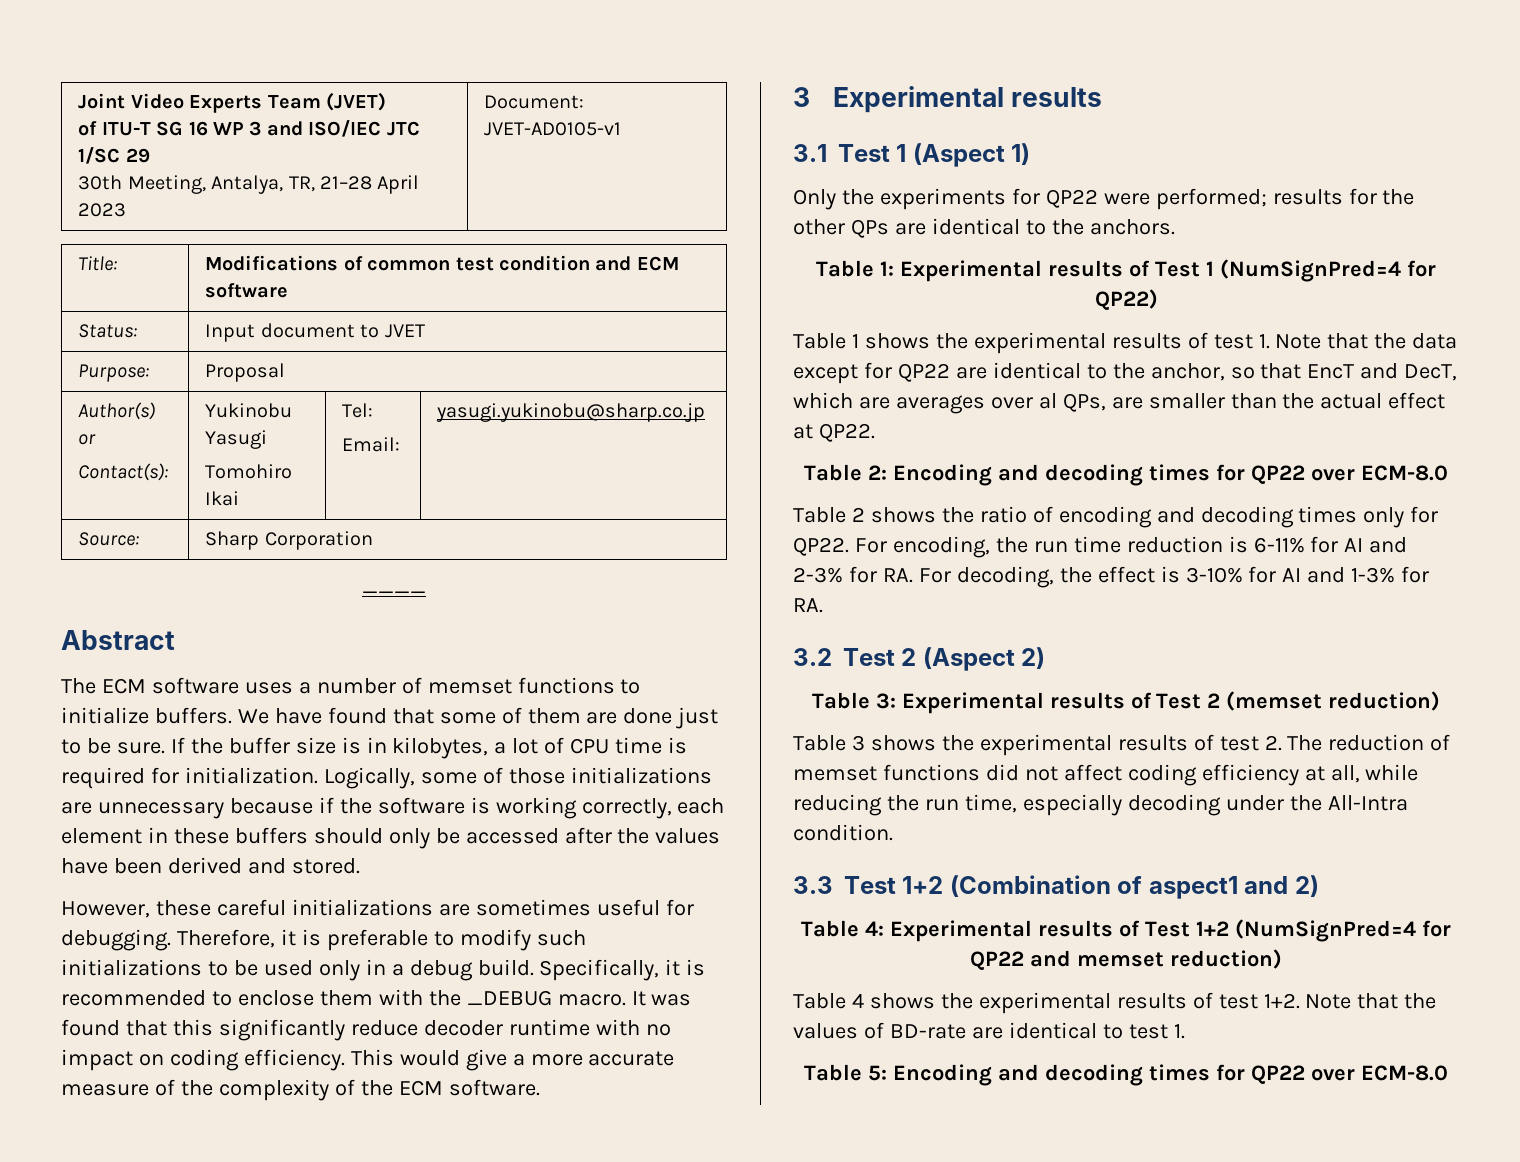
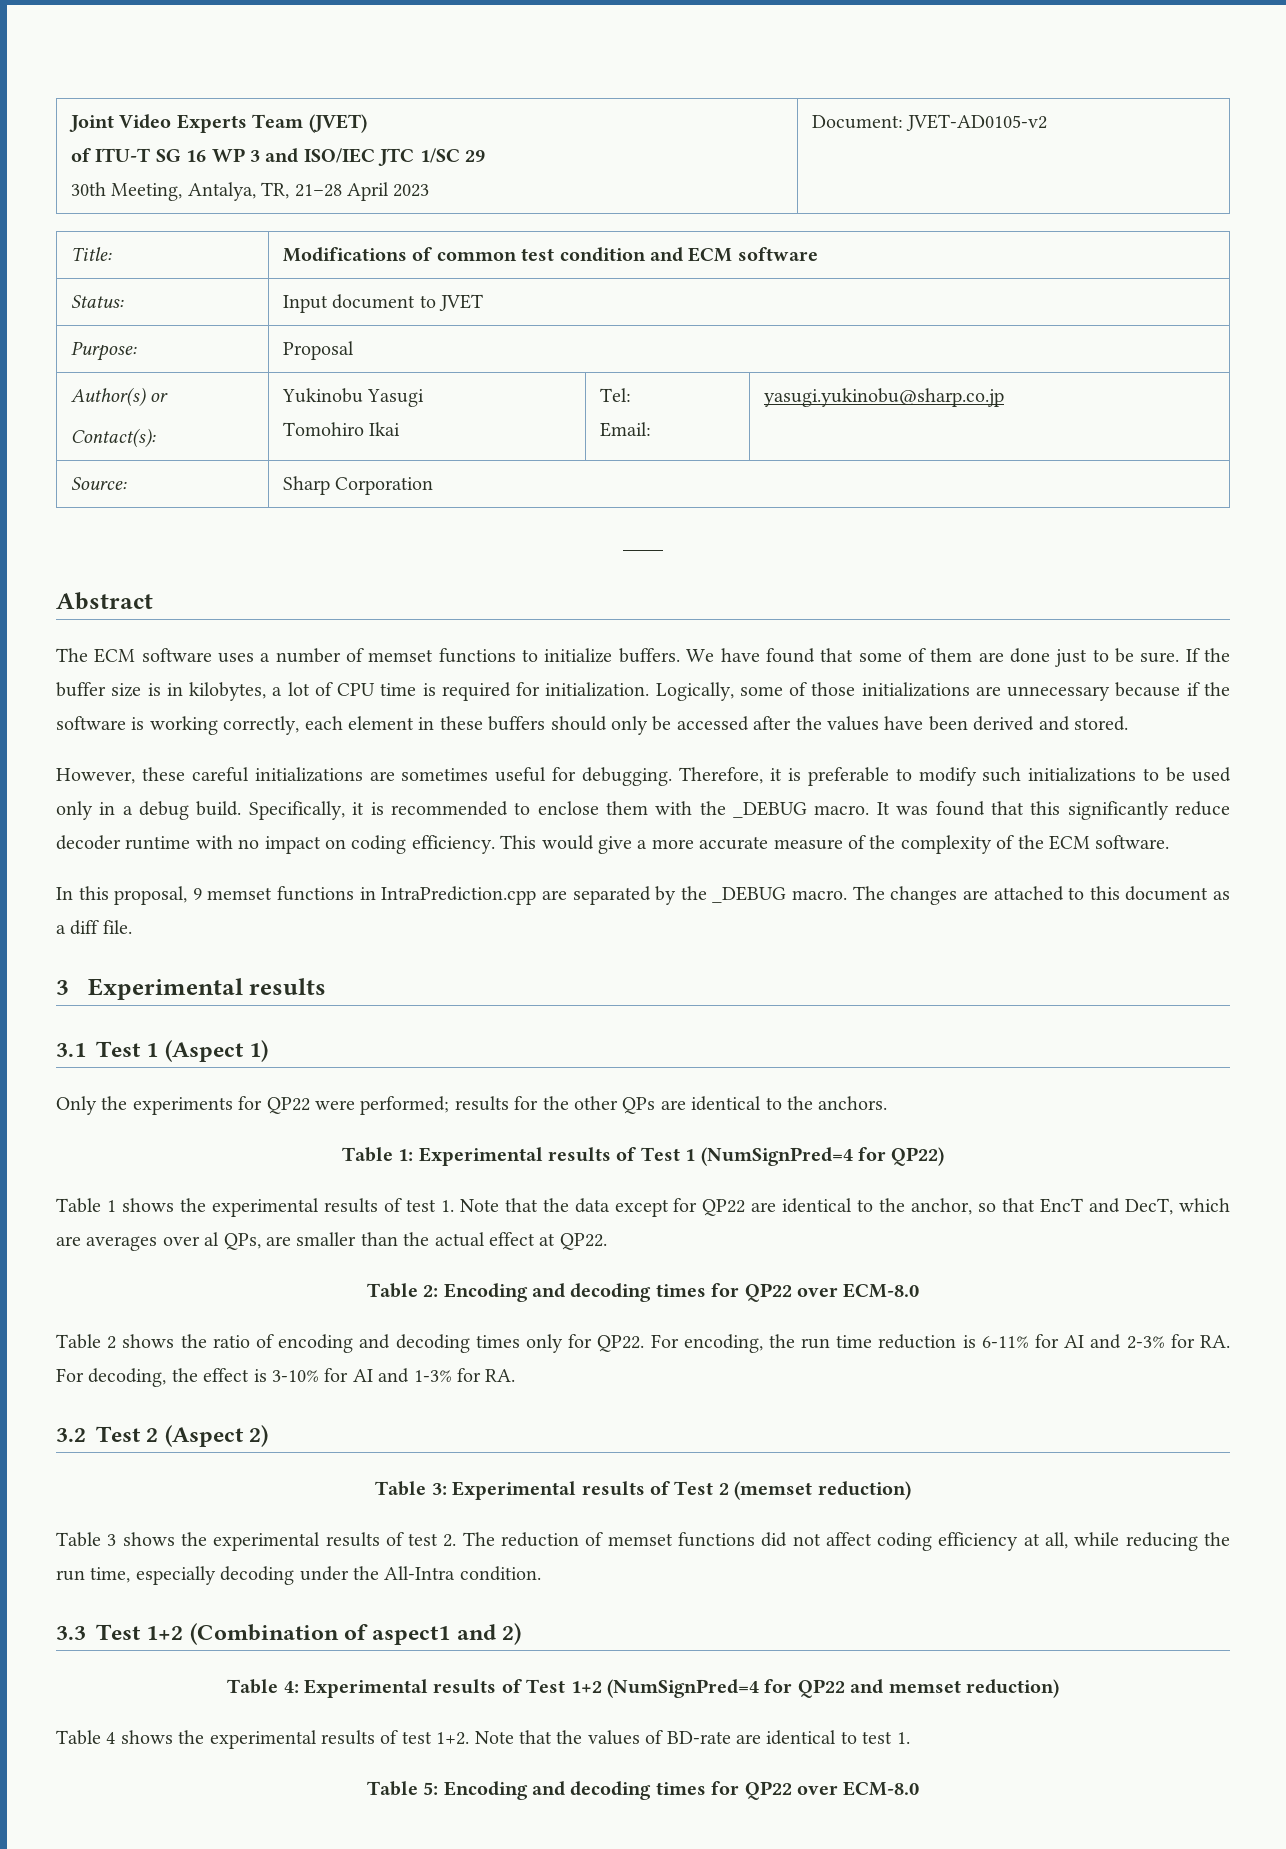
[484,122,622,136] JVET-AD0105-v1 -> [906,114,1048,131] JVET-AD0105-v2
(540, 1087) none -> [56,886,1230,905] [56,920,132,935] // In this proposal, 9 memset functions in IntraPrediction.cpp are separated by the _DEBUG macro. The changes are attached to this document as a diff file.

